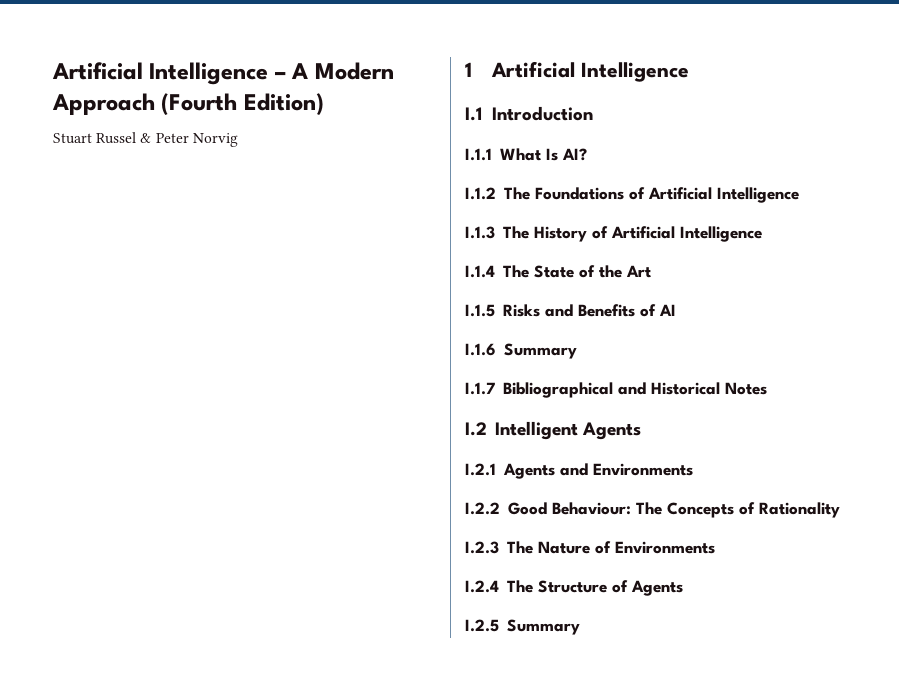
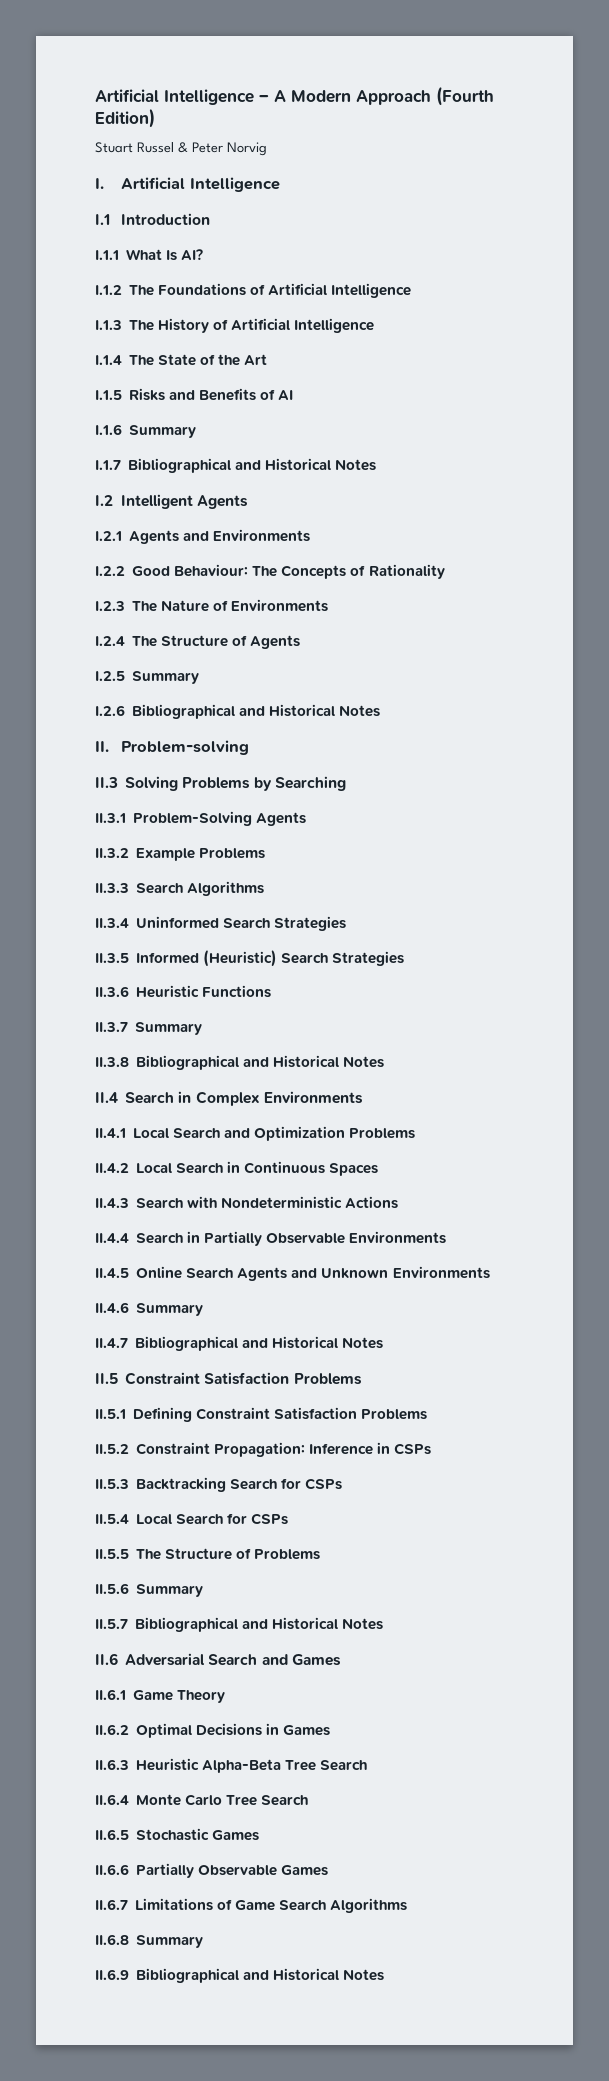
[465,62,472,77] 1 -> [95,178,104,189] I.
(580, 627) none -> [95,704,381,719] [95,740,249,755] [95,776,346,791] [95,811,307,826] [95,848,266,861] [95,881,265,896] [95,916,347,931] [95,950,405,967] [95,985,272,998] [95,1022,203,1035] [95,1055,385,1070] [95,1091,363,1106] [95,1126,416,1141] [95,1161,379,1176] [95,1196,399,1209] [95,1231,447,1246] [95,1266,490,1281] [95,1302,204,1316] [95,1336,384,1351] [95,1372,362,1385] [95,1407,428,1422] [95,1442,432,1457] [95,1477,343,1492] [95,1513,289,1525] [95,1548,321,1560] [95,1583,204,1597] [95,1617,384,1632] [95,1653,341,1666] [95,1689,226,1703] [95,1723,331,1738] [95,1758,368,1773] [95,1794,309,1806] [95,1828,260,1841] [95,1863,329,1878] [95,1898,408,1913] [95,1934,204,1948] [95,1968,385,1983] // I.2.6 Bibliographical and Historical Notes // II. Problem-solving // II.3 Solving Problems by Searching // II.3.1 Problem-Solving Agents // II.3.2 Example Problems // II.3.3 Search Algorithms // II.3.4 Uninformed Search Strategies // II.3.5 Informed (Heuristic) Search Strategies // II.3.6 Heuristic Functions // II.3.7 Summary // II.3.8 Bibliographical and Historical Notes // II.4 Search in Complex Environments // II.4.1 Local Search and Optimization Problems // II.4.2 Local Search in Continuous Spaces // II.4.3 Search with Nondeterministic Actions // II.4.4 Search in Partially Observable Environments // II.4.5 Online Search Agents and Unknown Environments // II.4.6 Summary // II.4.7 Bibliographical and Historical Notes // II.5 Constraint Satisfaction Problems // II.5.1 Defining Constraint Satisfaction Problems // II.5.2 Constraint Propagation: Inference in CSPs // II.5.3 Backtracking Search for CSPs // II.5.4 Local Search for CSPs // II.5.5 The Structure of Problems // II.5.6 Summary // II.5.7 Bibliographical and Historical Notes // II.6 Adversarial Search and Games // II.6.1 Game Theory // II.6.2 Optimal Decisions in Games // II.6.3 Heuristic Alpha-Beta Tree Search // II.6.4 Monte Carlo Tree Search // II.6.5 Stochastic Games // II.6.6 Partially Observable Games // II.6.7 Limitations of Game Search Algorithms // II.6.8 Summary // II.6.9 Bibliographical and Historical Notes

